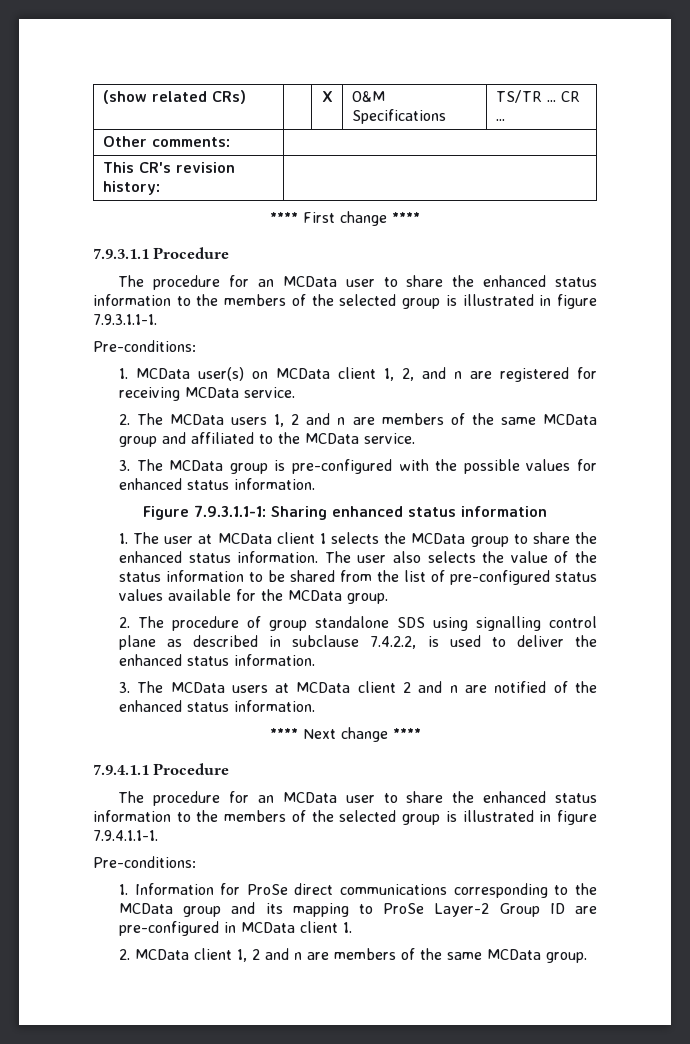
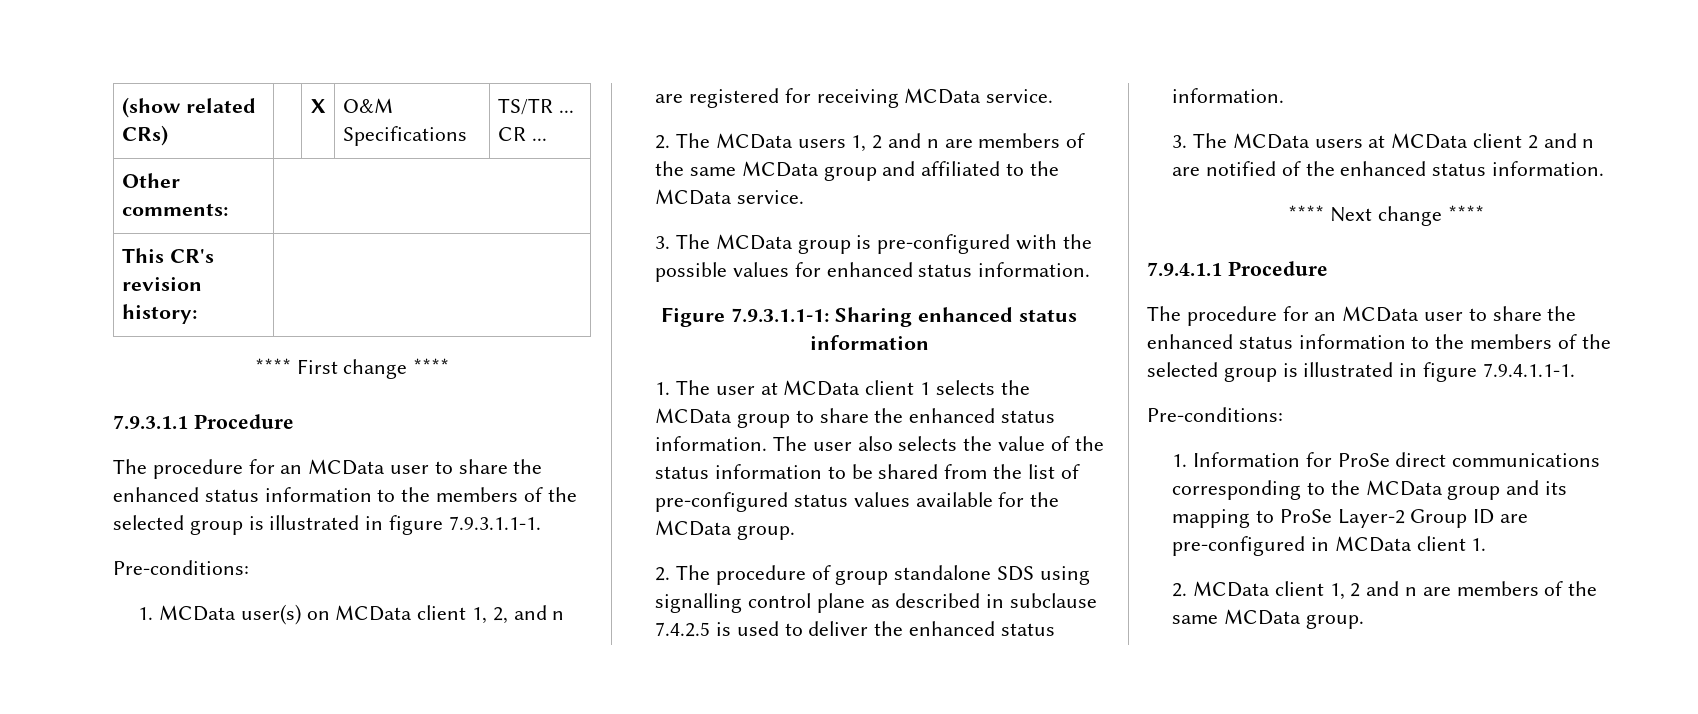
[370,636,417,649] 7.4.2.2, -> [655,622,711,637] 7.4.2.5

